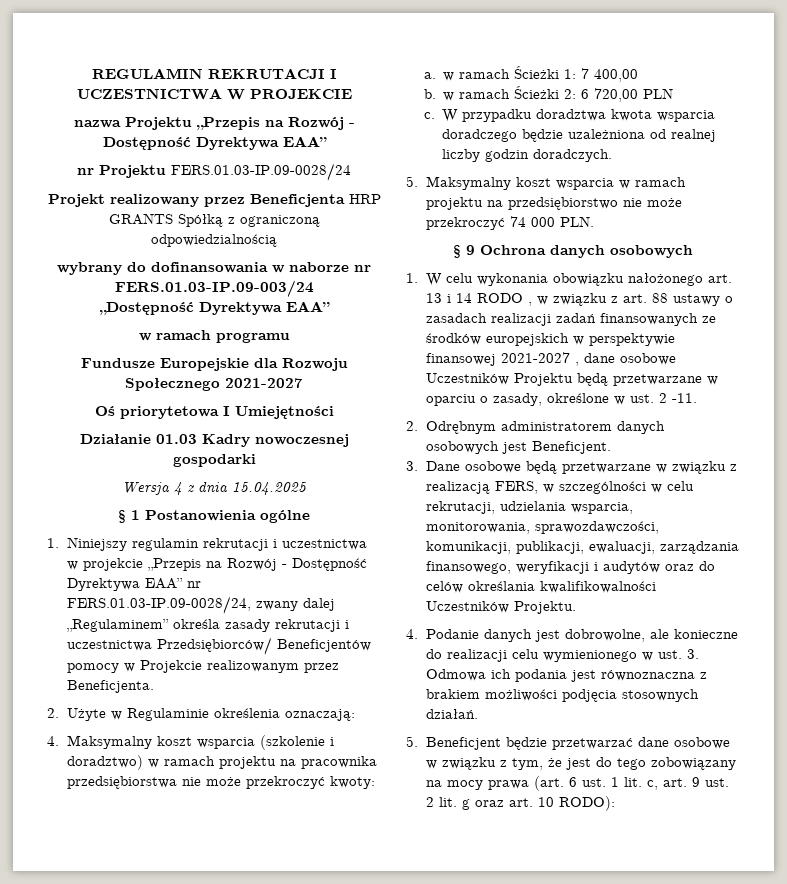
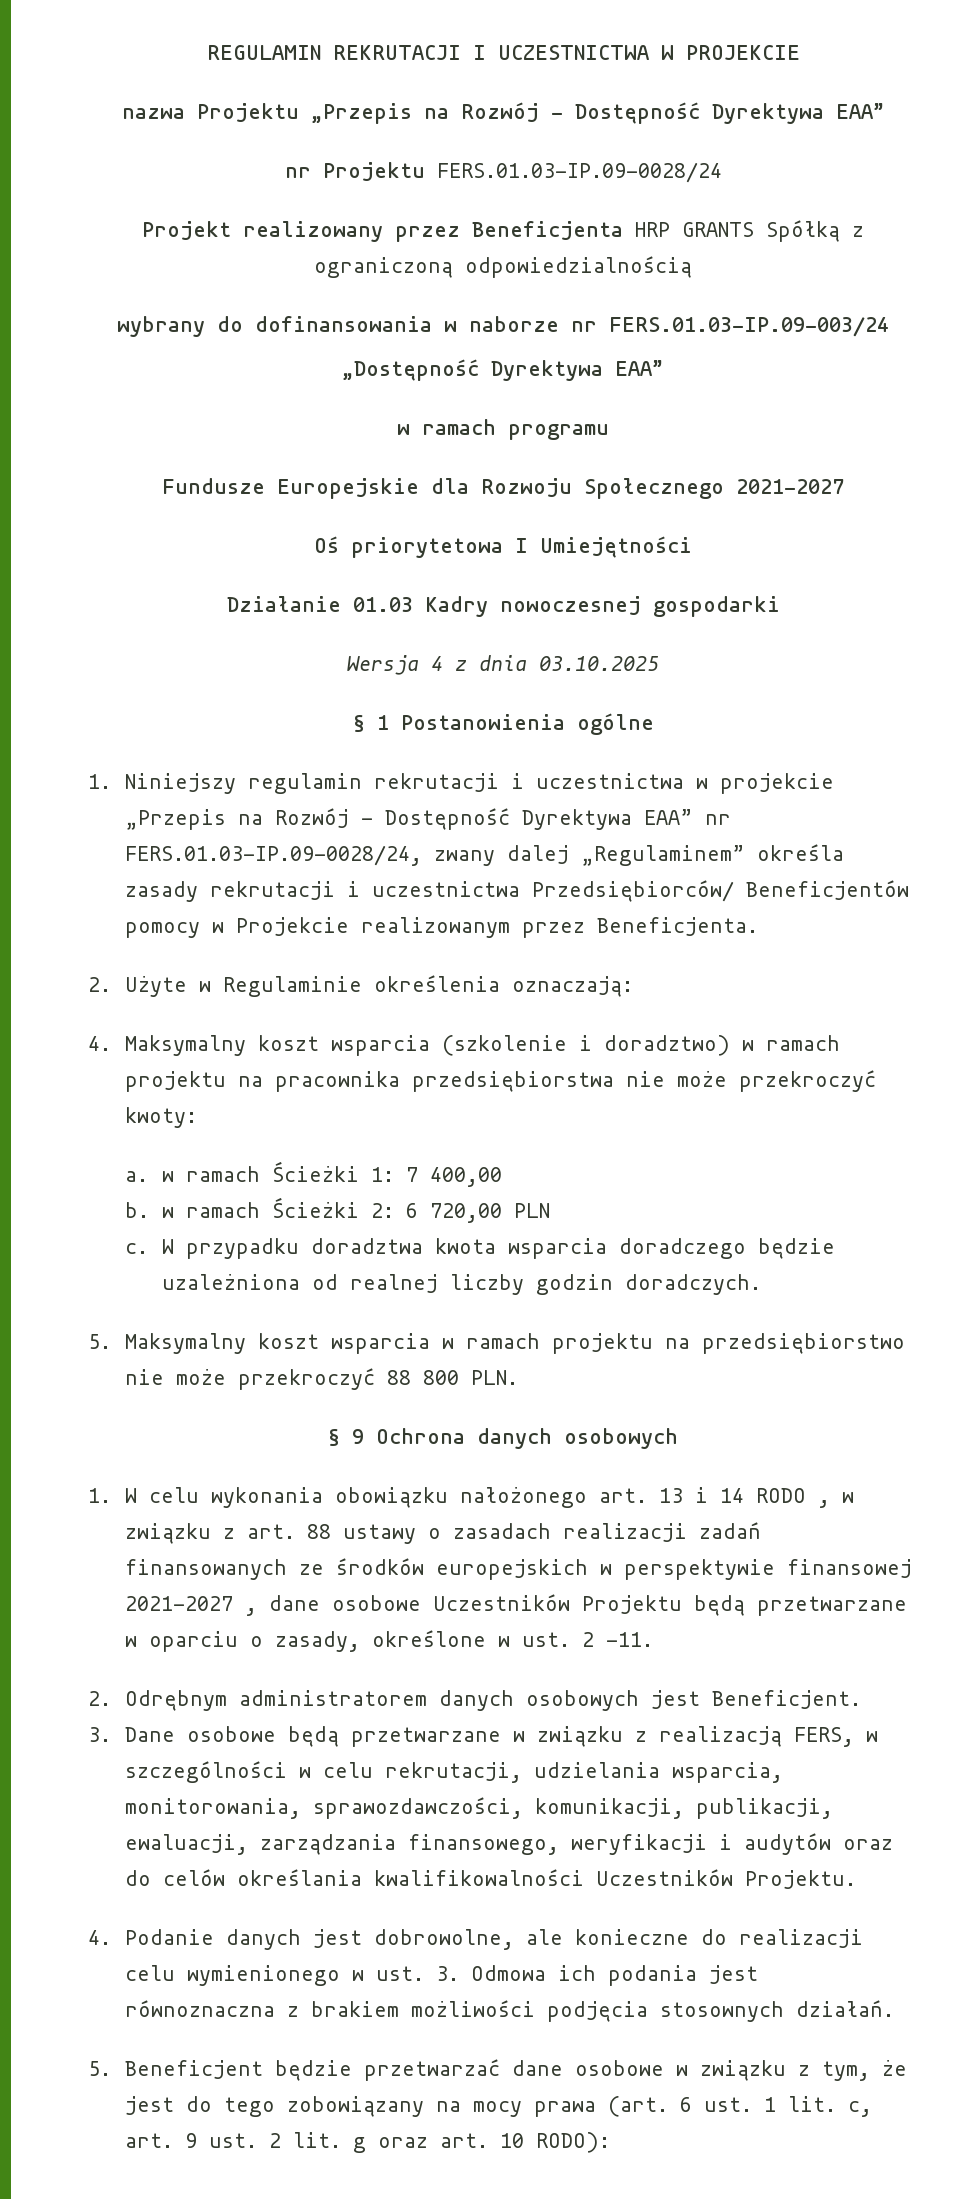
[232,482,307,495] 15.04.2025 -> [539,656,659,671] 03.10.2025
[509,216,555,227] 74 000 -> [387,1370,460,1385] 88 800

